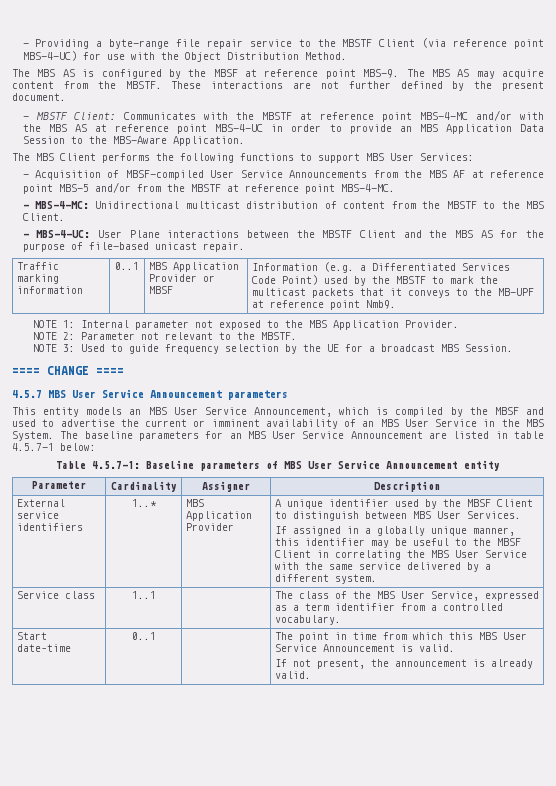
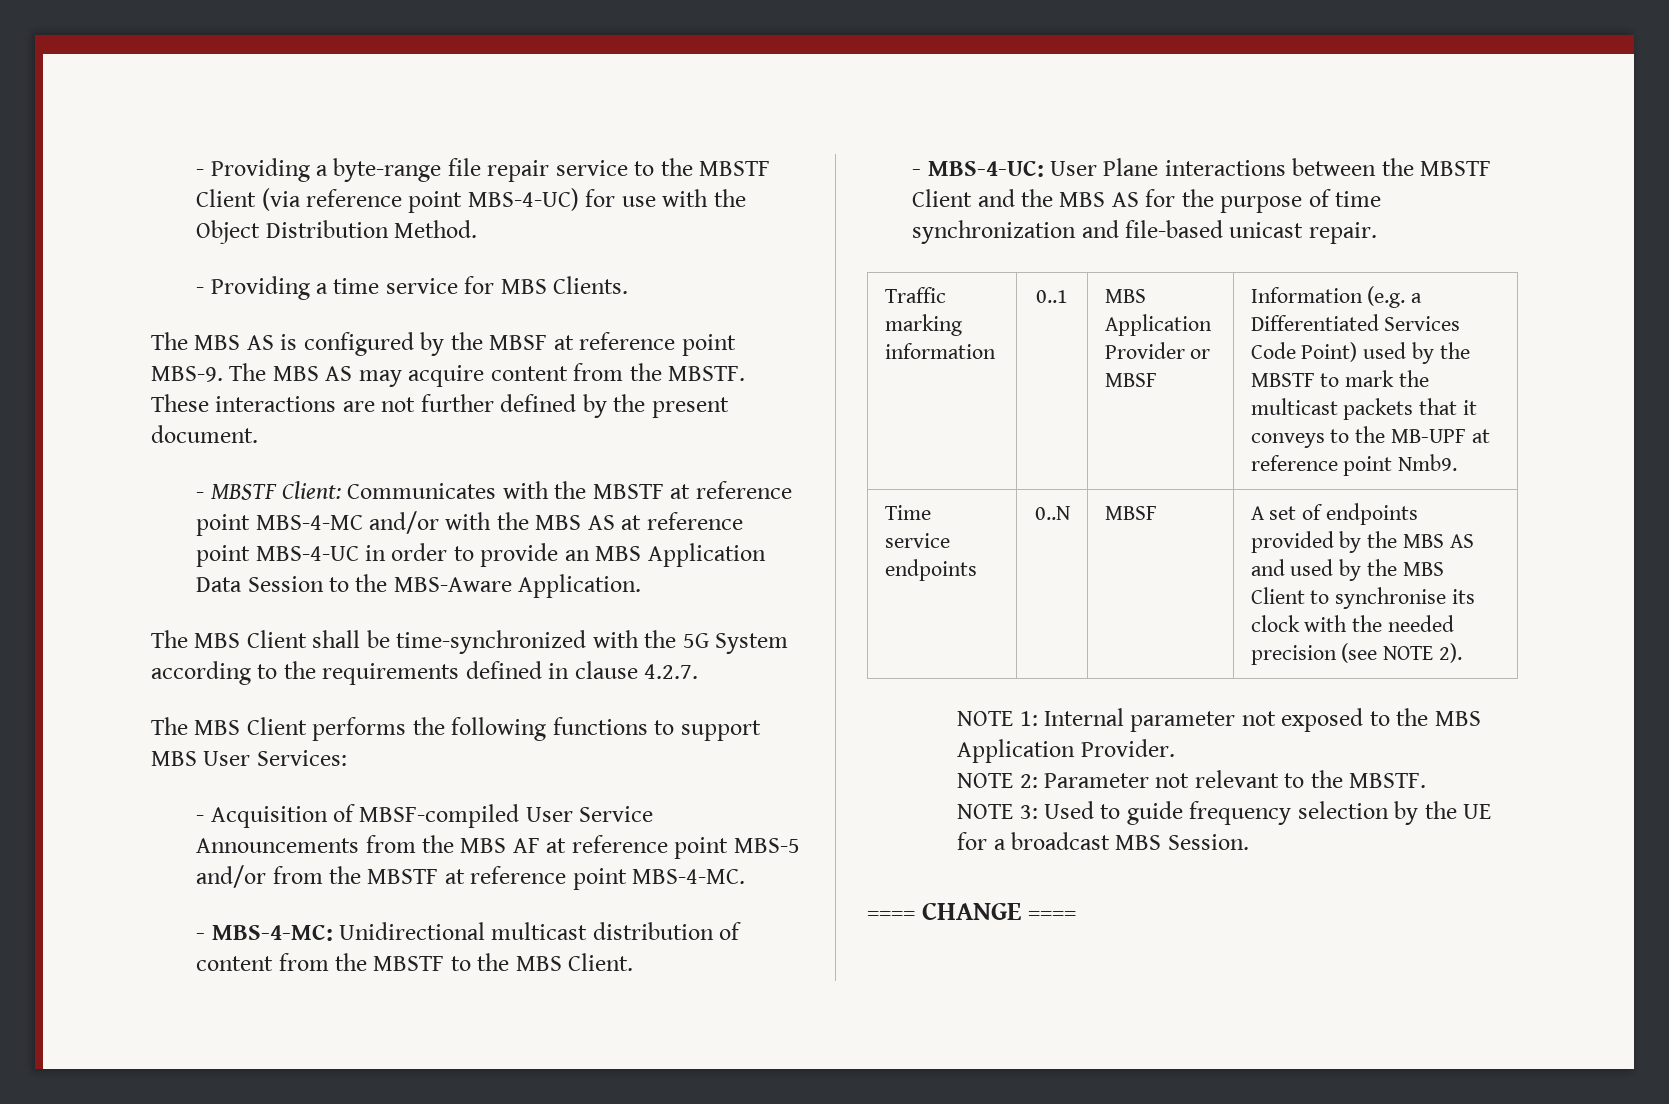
(347, 56) none -> [196,276,629,300] // - Providing a time service for MBS Clients.
(245, 141) none -> [151,630,789,654] [151,661,699,685] // The MBS Client shall be time-synchronized with the 5G System according to the requirements defined in clause 4.2.7.
(83, 246) none -> [1335,191,1382,207] [912,220,1119,244] time synchronization and
(396, 304) none -> [884,505,931,520] [884,533,950,548] [884,559,977,581] [1034,506,1070,520] [1104,506,1157,520] [1250,503,1418,525] [1250,531,1474,553] [1250,559,1444,581] [1250,587,1475,609] [1250,615,1454,632] [1250,643,1462,665] // Time service endpoints | 0..N | MBSF | A set of endpoints provided by the MBS AS and used by the MBS Client to synchronise its clock with the needed precision (see NOTE 2).
[12,389,288,400] [12,407,545,417] [12,419,544,429] [12,431,545,441] [12,443,96,451] [56,460,500,471] [32,481,86,489] [110,481,177,492] [202,481,250,492] [374,481,440,492] [16,499,65,507] [16,511,59,519] [16,523,83,531] [131,499,157,507] [185,499,204,507] [185,511,252,521] [185,523,234,531] [274,499,533,509] [274,511,521,521] [274,526,515,536] [274,538,521,548] [274,550,527,560] [274,562,491,572] [274,574,377,584] [16,591,95,599] [131,591,156,599] [274,591,539,601] [274,603,503,611] [274,615,341,625] [16,632,47,640] [16,644,71,652] [131,632,156,640] [274,632,527,642] [274,644,455,652] [274,659,533,669] [274,671,311,679] // 4.5.7 MBS User Service Announcement parameters // This entity models an MBS User Service Announcement, which is compiled by the MBSF and used to advertise the current or imminent availability of an MBS User Service in the MBS System. The baseline parameters for an MBS User Service Announcement are listed in table 4.5.7-1 below: // Table 4.5.7-1: Baseline parameters of MBS User Service Announcement entity // Parameter | Cardinality | Assigner | Description // External service identifiers | 1..* | MBS Application Provider | A unique identifier used by the MBSF Client to distinguish between MBS User Services. // If assigned in a globally unique manner, this identifier may be useful to the MBSF Client in correlating the MBS User Service with the same service delivered by a different system. // Service class | 1..1 | | The class of the MBS User Service, expressed as a term identifier from a controlled vocabulary. // Start date–time | 0..1 | | The point in time from which this MBS User Service Announcement is valid. // If not present, the announcement is already valid. -> (1077, 915) none

